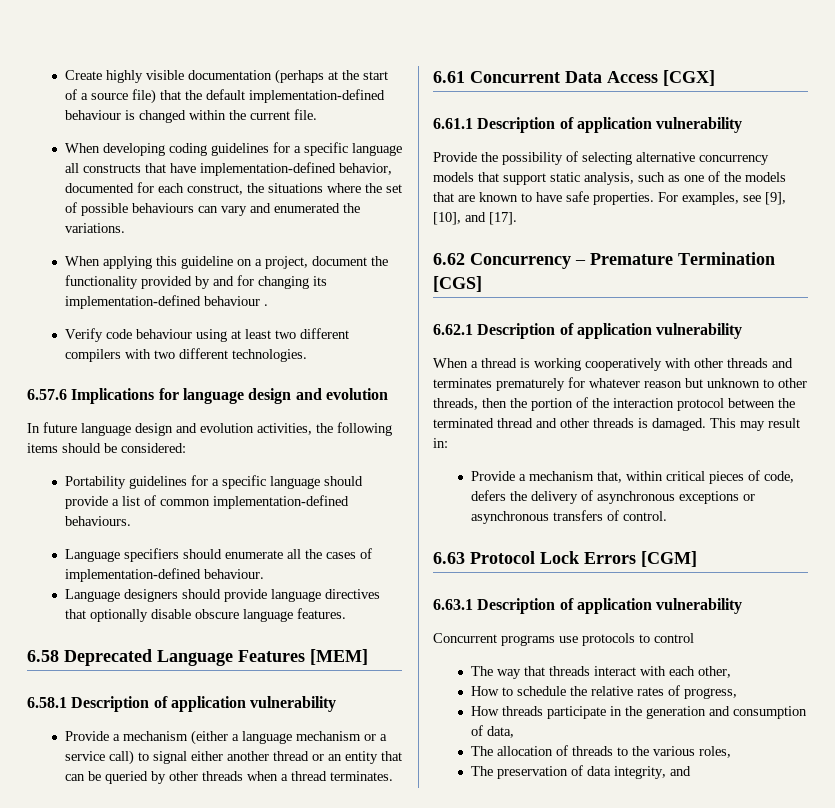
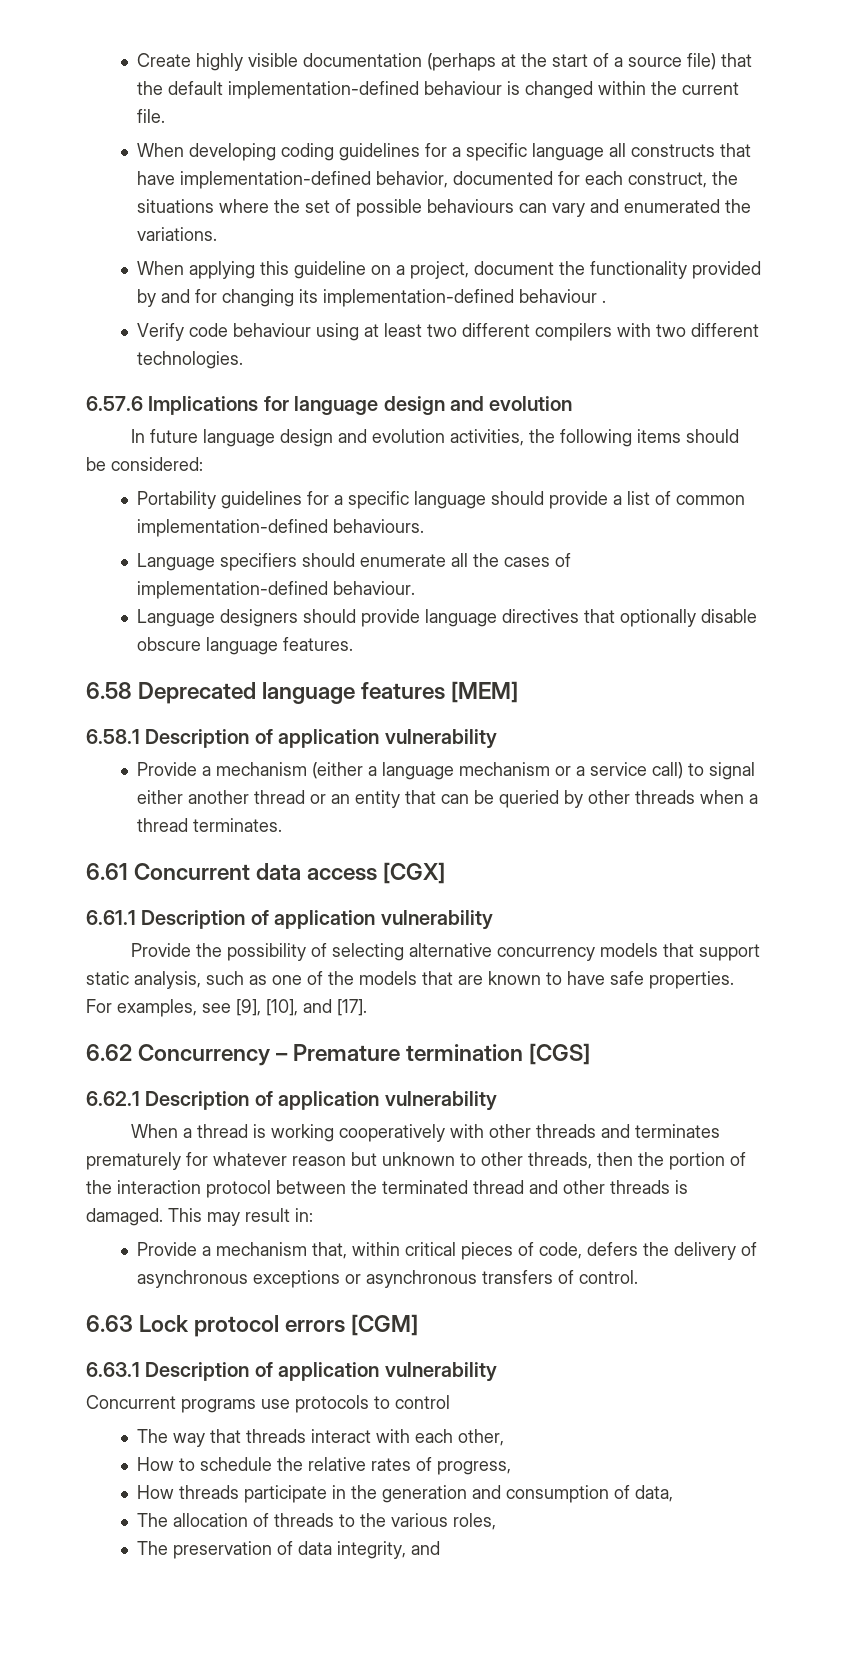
[157,650,305,666] Language Features -> [262,682,446,704] language features
[565,71,658,83] Data Access -> [256,863,378,881] data access
[678,252,775,265] Termination -> [406,1044,524,1061] termination
[470,551,636,564] Protocol Lock Errors -> [139,1315,346,1337] Lock protocol errors

